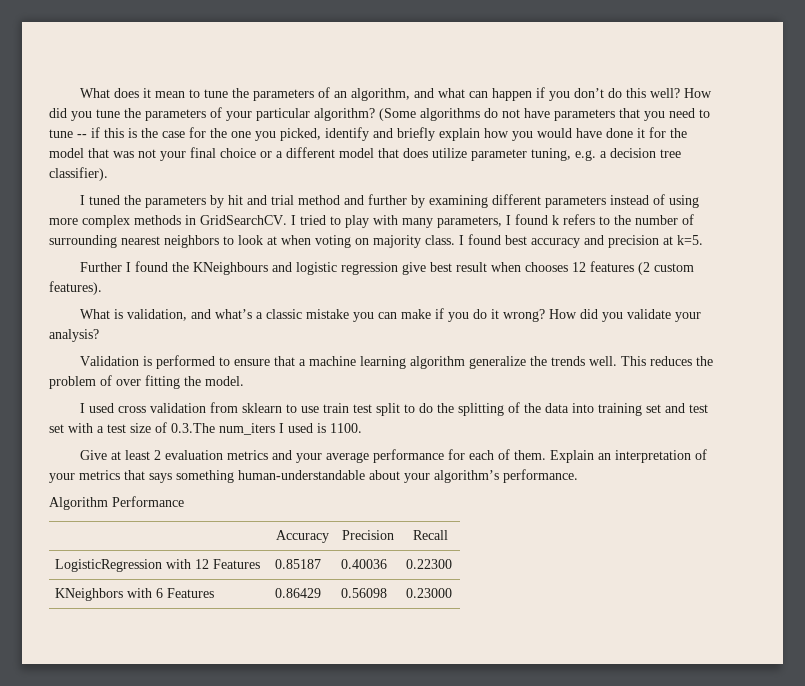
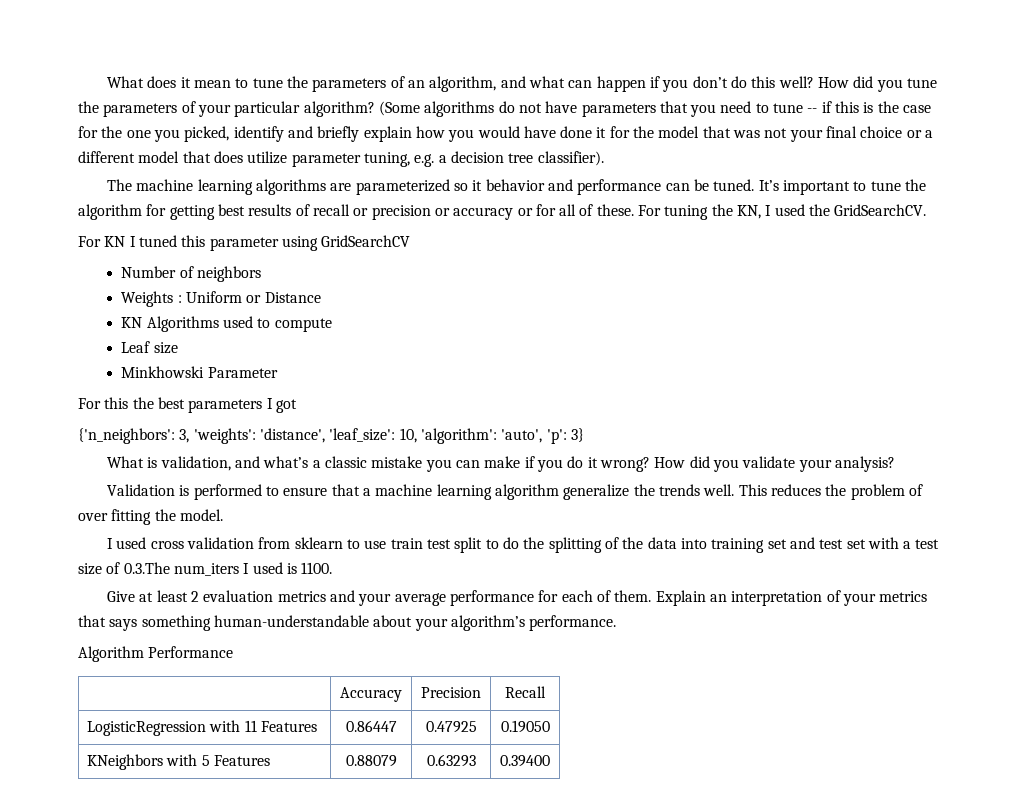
[80,194,700,208] [49,214,694,228] [49,234,703,248] [80,261,695,275] [49,281,102,295] I tuned the parameters by hit and trial method and further by examining different parameters instead of using more complex methods in GridSearchCV. I tried to play with many parameters, I found k refers to the number of surrounding nearest neighbors to look at when voting on majority class. I found best accuracy and precision at k=5. // Further I found the KNeighbours and logistic regression give best result when chooses 12 features (2 custom features). -> [107,179,926,195] [78,204,927,220] [78,235,411,251] [121,266,261,282] [121,291,321,307] [121,316,332,332] [121,341,178,354] [121,366,278,378] [78,397,297,413] [78,428,584,444] The machine learning algorithms are parameterized so it behavior and performance can be tuned. It’s important to tune the algorithm for getting best results of recall or precision or accuracy or for all of these. For tuning the KN, I used the GridSearchCV. // For KN I tuned this parameter using GridSearchCV // Number of neighbors // Weights : Uniform or Distance // KN Algorithms used to compute // Leaf size // Minkhowski Parameter // For this the best parameters I got // {'n_neighbors': 3, 'weights': 'distance', 'leaf_size': 10, 'algorithm': 'auto', 'p': 3}
[194,559,260,569] [274,559,321,569] [340,559,387,569] [405,559,452,569] 12 Features | 0.85187 | 0.40036 | 0.22300 -> [244,720,317,732] [345,720,397,732] [425,721,477,733] [500,720,550,733] 11 Features | 0.86447 | 0.47925 | 0.19050
[155,588,214,598] [274,588,321,598] [340,588,387,598] [405,588,452,598] 6 Features | 0.86429 | 0.56098 | 0.23000 -> [201,755,270,766] [345,755,397,767] [426,754,476,767] [500,755,550,767] 5 Features | 0.88079 | 0.63293 | 0.39400

